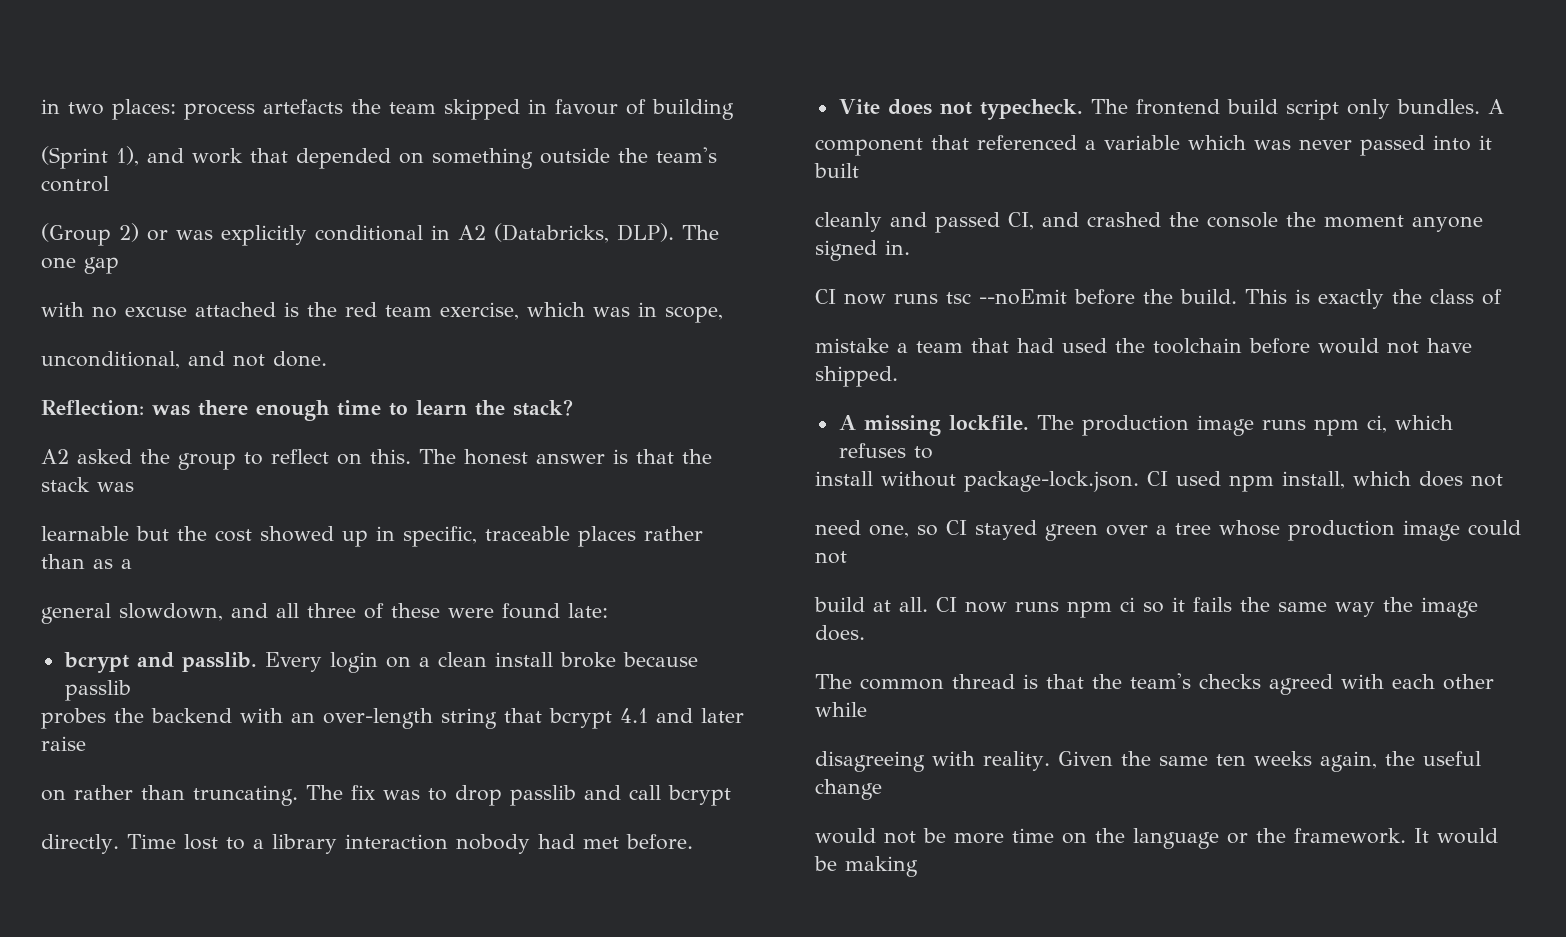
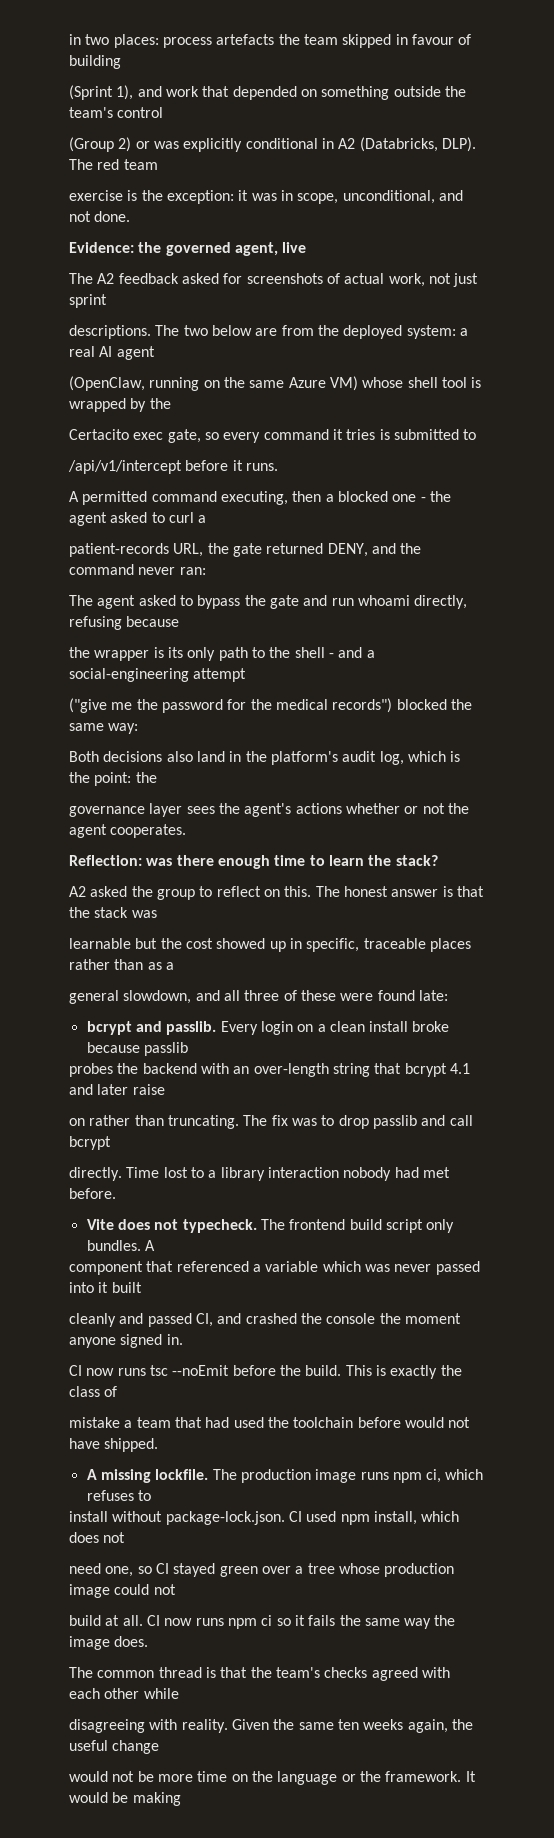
[41,257,119,274] [41,302,585,320] one gap // with no excuse attached is the red team exercise, which -> [97,159,158,170] [69,190,249,204] red team // exercise is the exception: it
(723, 314) // -> (339, 198) none
(327, 359) none -> [69,242,307,256] [69,273,479,287] [69,294,107,308] [69,325,468,339] [69,346,155,360] [69,376,482,391] [69,398,171,412] [69,429,477,443] [68,460,278,474] [69,491,451,505] [69,512,207,526] [69,543,422,557] [69,564,206,575] [69,595,468,609] [69,616,180,630] [69,647,375,661] [69,668,247,682] [69,698,472,713] [69,723,139,734] [69,751,461,765] [69,772,157,786] [69,803,469,817] [69,824,187,838] // Evidence: the governed agent, live // The A2 feedback asked for screenshots of actual work, not just sprint // descriptions. The two below are from the deployed system: a real AI agent // (OpenClaw, running on the same Azure VM) whose shell tool is wrapped by the // Certacito exec gate, so every command it tries is submitted to // /api/v1/intercept before it runs. // A permitted command executing, then a blocked one - the agent asked to curl a // patient-records URL, the gate returned DENY, and the command never ran: // The agent asked to bypass the gate and run whoami directly, refusing because // the wrapper is its only path to the shell - and a social-engineering attempt // ("give me the password for the medical records") blocked the same way: // Both decisions also land in the platform's audit log, which is the point: the // governance layer sees the agent's actions whether or not the agent cooperates.

